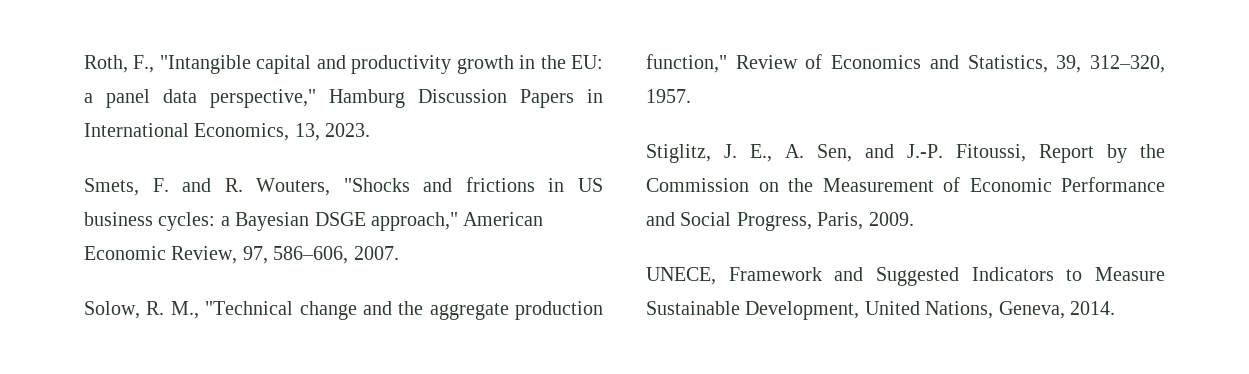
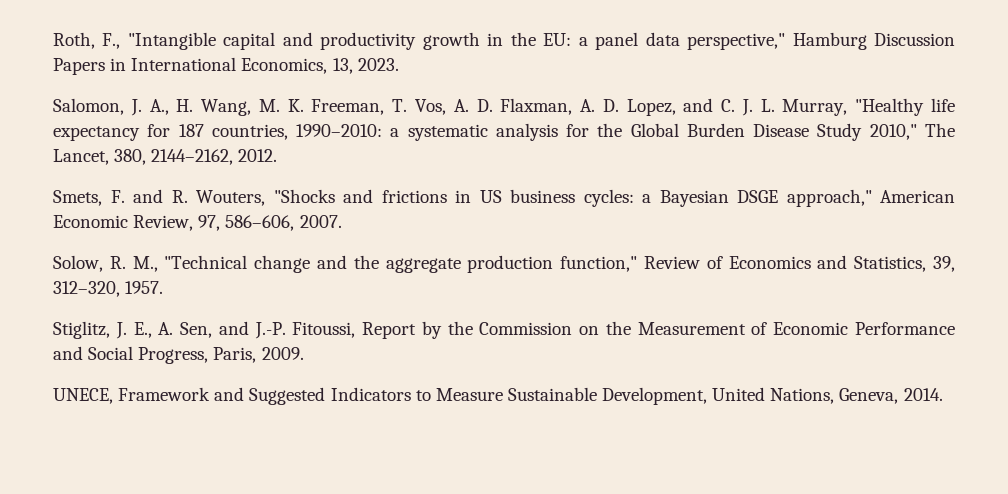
(371, 130) none -> [53,98,955,116] [53,123,955,141] [53,149,278,165] // Salomon, J. A., H. Wang, M. K. Freeman, T. Vos, A. D. Flaxman, A. D. Lopez, and C. J. L. Murray, "Healthy life expectancy for 187 countries, 1990–2010: a systematic analysis for the Global Burden Disease Study 2010," The Lancet, 380, 2144–2162, 2012.

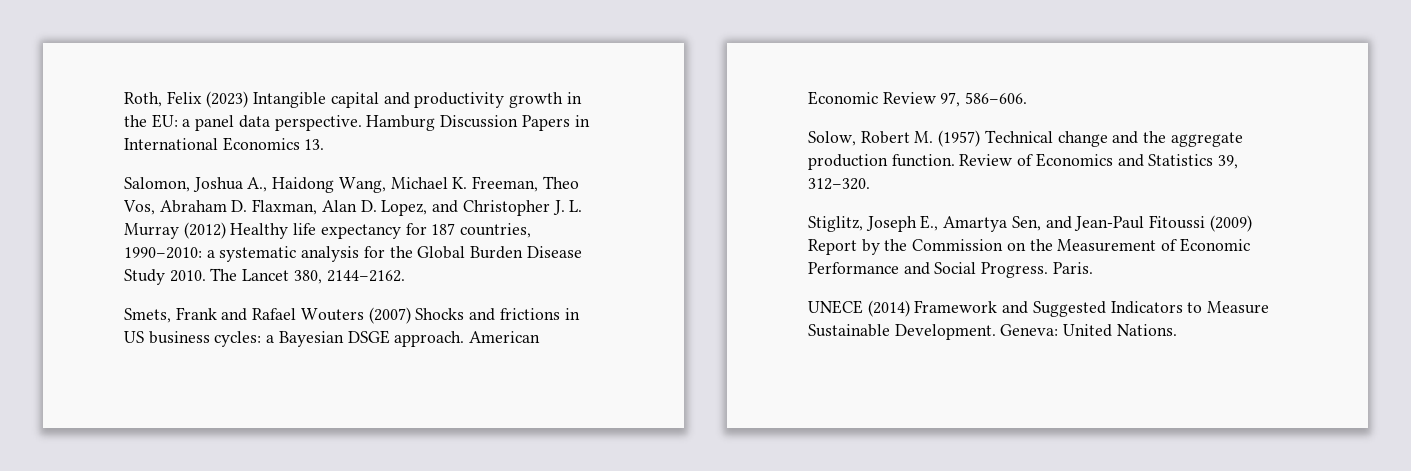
[102,32,216,50] F., "Intangible -> [166,91,327,108] Felix (2023) Intangible
[687,33,786,50] perspective," -> [274,115,362,131] perspective.
[241,58,399,74] [53,98,469,116] Economics, 13, 2023. // Salomon, J. A., H. Wang, M. K. Freeman, T. Vos, A. -> [222,137,325,151] [124,176,579,193] [123,200,227,215] Economics 13. // Salomon, Joshua A., Haidong Wang, Michael K. Freeman, Theo Vos, Abraham
[580,99,596,112] A. -> [321,200,357,212] Alan
[721,99,736,112] C. -> [462,200,550,216] Christopher
[782,98,925,116] Murray, "Healthy -> [124,222,289,239] Murray (2012) Healthy
[869,123,955,140] [53,149,278,165] [53,189,335,206] 2010," The Lancet, 380, 2144–2162, 2012. // Smets, F. and R. Wouters, "Shocks -> [169,268,405,284] [124,307,465,324] 2010. The Lancet 380, 2144–2162. // Smets, Frank and Rafael Wouters (2007) Shocks
[786,189,872,207] approach," -> [394,331,465,347] approach.
[133,215,342,231] [53,255,248,272] Review, 97, 586–606, 2007. // Solow, R. M., "Technical -> [882,92,1028,107] [808,130,1053,147] Review 97, 586–606. // Solow, Robert M. (1957) Technical
[560,256,638,272] function," -> [891,154,955,167] function.
[854,256,955,272] [53,281,164,297] [53,321,356,339] Statistics, 39, 312–320, 1957. // Stiglitz, J. E., A. Sen, and J.-P. Fitoussi, -> [1148,154,1239,169] [808,178,870,190] [808,215,1252,232] Statistics 39, 312–320. // Stiglitz, Joseph E., Amartya Sen, and Jean-Paul Fitoussi (2009)
[138,347,304,364] [53,388,113,404] Progress, Paris, 2009. // UNECE, -> [981,262,1093,278] [808,300,910,317] Progress. Paris. // UNECE (2014)
[602,387,943,405] Development, United Nations, Geneva, 2014. -> [894,324,1177,340] Development. Geneva: United Nations.

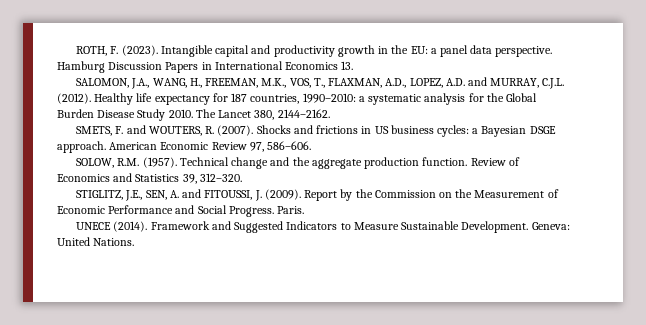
[124,91,249,108] Roth, Felix (2023) -> [76,45,158,56] ROTH, F. (2023).
[124,176,579,193] [123,199,583,216] [124,222,226,239] Salomon, Joshua A., Haidong Wang, Michael K. Freeman, Theo Vos, Abraham D. Flaxman, Alan D. Lopez, and Christopher J. L. Murray (2012) -> [76,77,565,89] [57,93,91,104] SALOMON, J.A., WANG, H., FREEMAN, M.K., VOS, T., FLAXMAN, A.D., LOPEZ, A.D. and MURRAY, C.J.L. (2012).
[124,307,411,324] Smets, Frank and Rafael Wouters (2007) -> [76,125,254,136] SMETS, F. and WOUTERS, R. (2007).
[808,130,981,147] Solow, Robert M. (1957) -> [76,157,177,168] SOLOW, R.M. (1957).
[808,215,1252,232] Stiglitz, Joseph E., Amartya Sen, and Jean-Paul Fitoussi (2009) -> [76,189,301,201] STIGLITZ, J.E., SEN, A. and FITOUSSI, J. (2009).
[867,300,910,317] (2014) -> [113,221,148,232] (2014).

